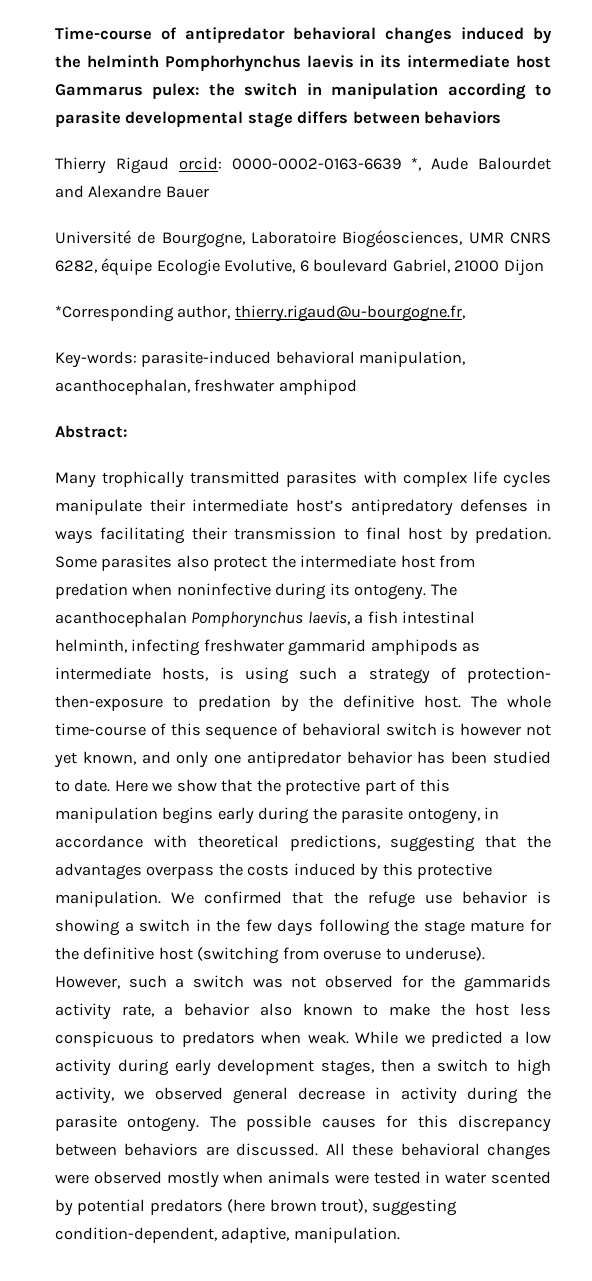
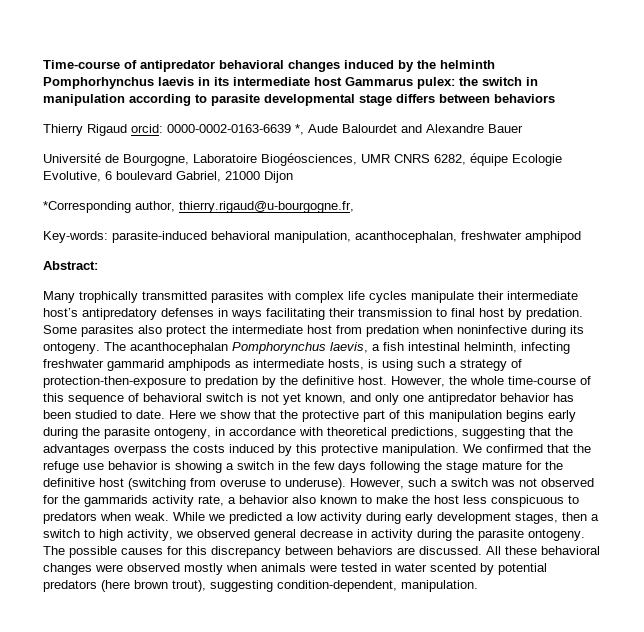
[467,667,551,683] [55,695,163,711] protection- then-exposure -> [43,376,186,388] protection-then-exposure
[471,695,497,708] The -> [391,376,467,387] However, the
[460,723,522,736] however -> (257, 397) none
[221,1227,290,1243] adaptive, -> (397, 586) none

